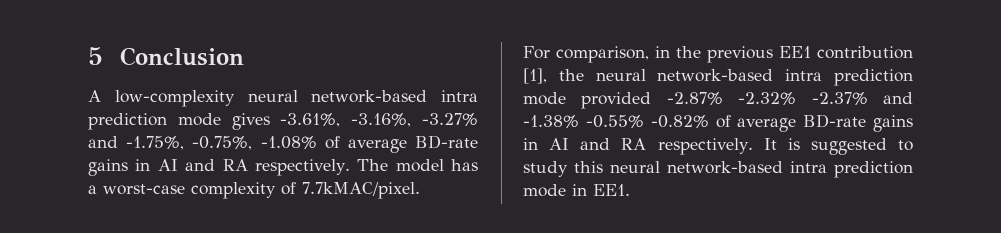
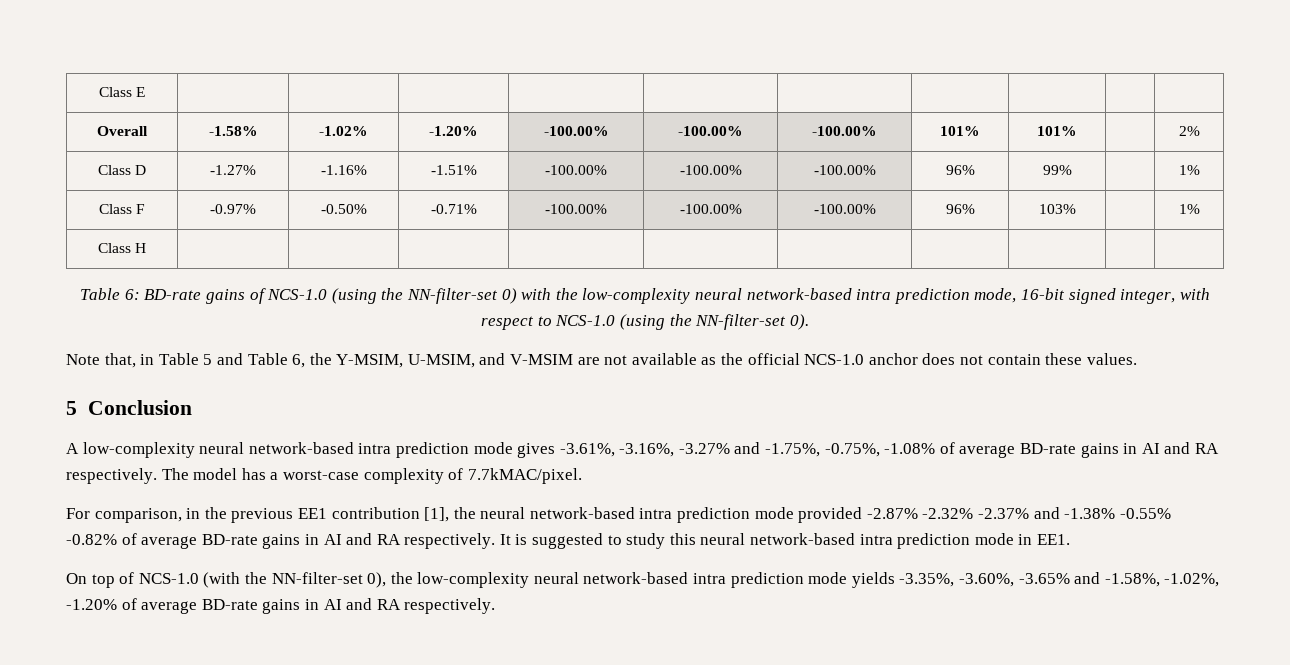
(88, 56) none -> [98,87,146,97] [97,126,148,136] [208,126,258,136] [319,126,368,136] [429,126,478,136] [543,126,609,136] [678,126,743,136] [812,126,877,136] [940,126,980,136] [1037,126,1077,136] [1178,126,1200,136] [97,165,147,175] [210,165,256,175] [320,165,367,175] [430,165,477,175] [545,165,607,175] [679,165,742,175] [813,165,876,175] [945,165,975,175] [1042,165,1072,175] [1178,165,1200,175] [98,204,146,214] [210,204,256,214] [320,204,367,214] [430,204,477,214] [545,204,607,214] [679,204,742,214] [813,204,876,214] [945,204,975,214] [1038,204,1076,214] [1178,204,1200,214] [97,243,147,253] [80,288,1210,304] [481,314,809,330] [66,353,1137,368] Class E | | | | | | | | | | // Overall | -1.58% | -1.02% | -1.20% | -100.00% | -100.00% | -100.00% | 101% | 101% | | 2% // Class D | -1.27% | -1.16% | -1.51% | -100.00% | -100.00% | -100.00% | 96% | 99% | | 1% // Class F | -0.97% | -0.50% | -0.71% | -100.00% | -100.00% | -100.00% | 96% | 103% | | 1% // Class H | | | | | | | | | | // Table 6: BD-rate gains of NCS-1.0 (using the NN-filter-set 0) with the low-complexity neural network-based intra prediction mode, 16-bit signed integer, with respect to NCS-1.0 (using the NN-filter-set 0). // Note that, in Table 5 and Table 6, the Y-MSIM, U-MSIM, and V-MSIM are not available as the official NCS-1.0 anchor does not contain these values. //
(630, 190) none -> [66,572,1220,588] [66,598,496,614] // On top of NCS-1.0 (with the NN-filter-set 0), the low-complexity neural network-based intra prediction mode yields -3.35%, -3.60%, -3.65% and -1.58%, -1.02%, -1.20% of average BD-rate gains in AI and RA respectively.

